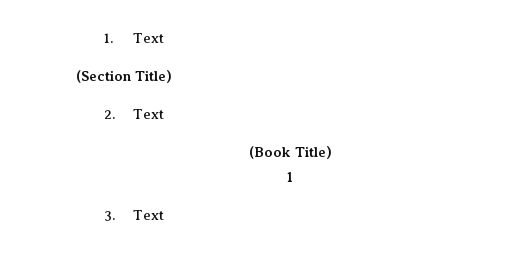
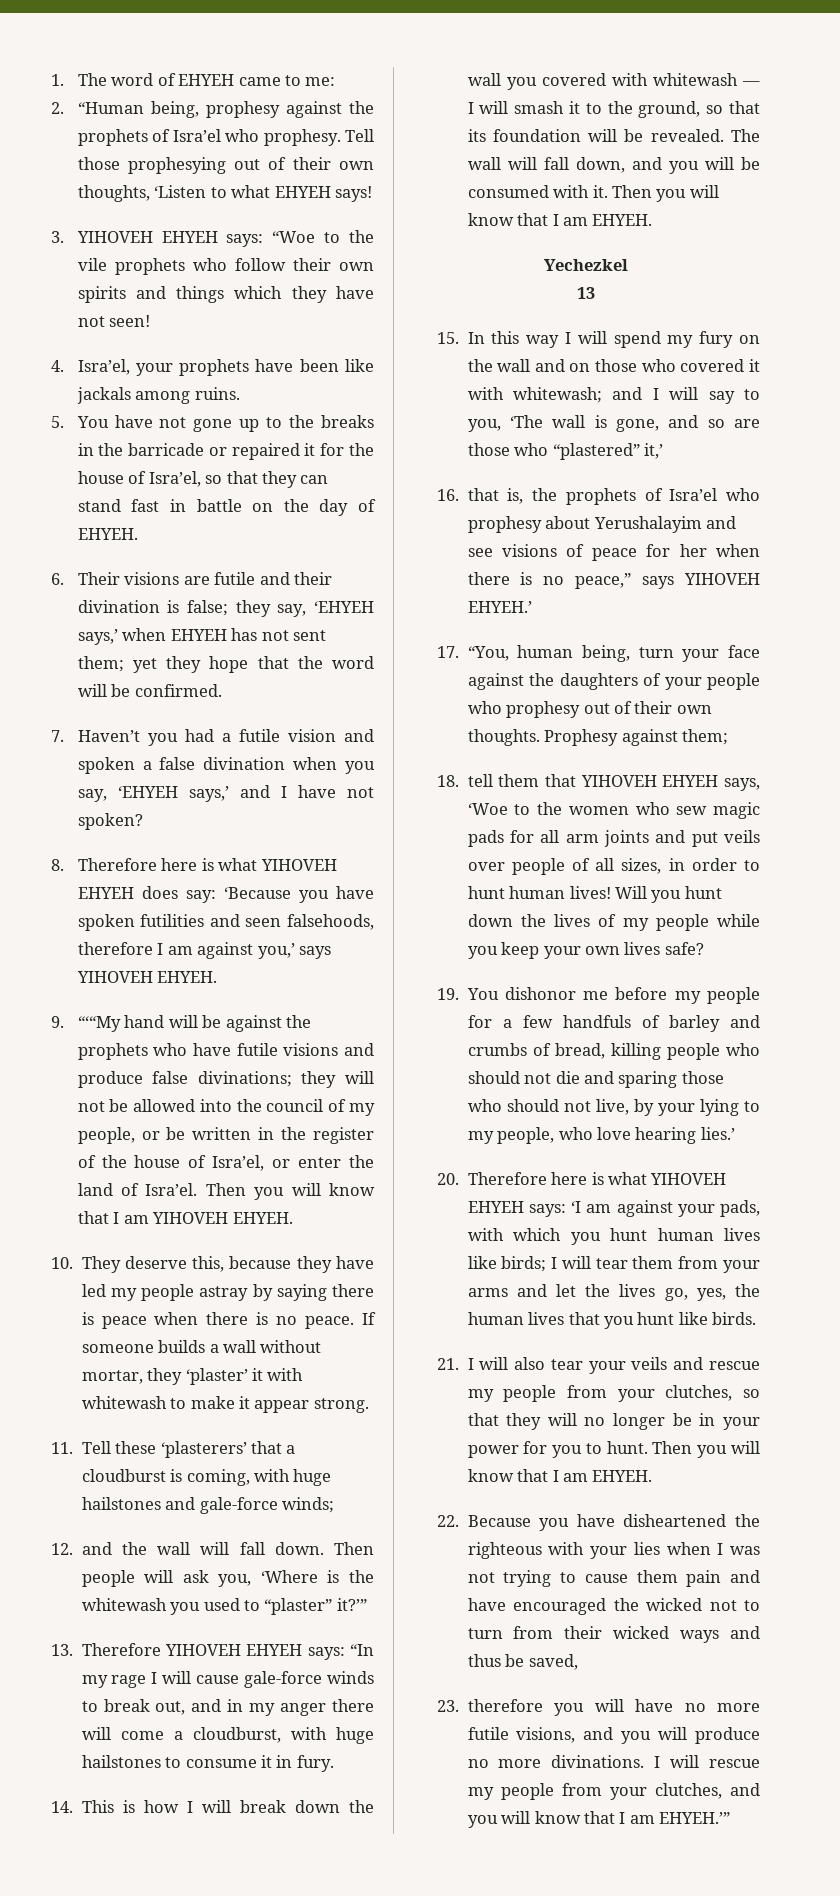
[132,33,164,43] [76,70,172,83] [104,109,164,119] [248,146,332,159] [287,172,293,182] [104,210,164,221] Text // (Section Title) // 2. Text // (Book Title) // 1 // 3. Text -> [77,73,336,86] [51,101,374,118] [77,129,375,146] [77,157,375,174] [77,185,372,202] [51,230,374,247] [77,258,374,275] [77,286,375,303] [77,315,151,327] [51,359,374,376] [76,387,240,404] [51,415,374,432] [77,443,375,460] [77,471,329,488] [77,499,376,516] [77,528,138,540] [51,572,332,585] [77,600,375,617] [77,628,326,645] [77,656,374,673] [77,684,222,697] [51,729,374,746] [77,757,375,774] [77,785,374,802] [77,813,143,830] [51,858,337,871] [77,886,374,903] [77,914,374,931] [77,942,331,959] [76,971,218,983] [51,1015,311,1032] [77,1043,375,1060] [77,1071,374,1088] [77,1099,375,1116] [77,1127,375,1144] [77,1155,374,1171] [77,1183,375,1200] [77,1211,293,1224] [51,1256,374,1273] [81,1284,374,1301] [81,1312,376,1329] [81,1340,322,1353] [81,1368,304,1385] [81,1396,369,1413] [51,1441,296,1458] [81,1469,332,1486] [81,1497,334,1514] [51,1542,374,1555] [81,1570,374,1587] [81,1598,367,1615] [51,1643,374,1660] [81,1671,374,1688] [81,1699,374,1716] [81,1727,374,1744] [81,1755,334,1772] [51,1800,374,1813] [467,73,760,90] [467,101,760,118] [467,129,760,142] [467,157,760,174] [467,185,719,202] [467,213,653,226] [543,259,628,271] [576,287,595,299] [437,331,760,348] [467,359,760,372] [467,387,760,404] [467,415,760,432] [467,443,663,460] [437,488,760,505] [467,516,736,533] [467,544,760,561] [467,572,760,589] [467,601,532,613] [437,645,760,662] [467,673,760,690] [467,701,712,718] [467,729,728,746] [437,774,760,791] [467,802,760,819] [467,830,760,847] [467,858,760,875] [467,886,722,903] [467,914,760,931] [467,942,704,959] [437,987,760,1004] [467,1015,760,1032] [467,1043,760,1060] [467,1071,724,1088] [467,1099,760,1116] [467,1127,735,1144] [437,1172,727,1185] [467,1200,760,1217] [467,1228,760,1245] [467,1256,760,1273] [467,1284,760,1301] [467,1312,757,1329] [437,1357,760,1374] [467,1385,760,1402] [467,1413,760,1430] [467,1441,760,1458] [467,1469,653,1482] [437,1514,760,1531] [467,1542,760,1559] [467,1570,760,1587] [467,1598,760,1615] [467,1626,760,1643] [467,1654,578,1670] [437,1699,760,1716] [467,1727,760,1744] [467,1755,760,1768] [467,1783,760,1800] [467,1811,731,1828] The word of EHYEH came to me: // 2. “Human being, prophesy against the prophets of Isra’el who prophesy. Tell those prophesying out of their own thoughts, ‘Listen to what EHYEH says! // 3. YIHOVEH EHYEH says: “Woe to the vile prophets who follow their own spirits and things which they have not seen! // 4. Isra’el, your prophets have been like jackals among ruins. // 5. You have not gone up to the breaks in the barricade or repaired it for the house of Isra’el, so that they can stand fast in battle on the day of EHYEH. // 6. Their visions are futile and their divination is false; they say, ‘EHYEH says,’ when EHYEH has not sent them; yet they hope that the word will be confirmed. // 7. Haven’t you had a futile vision and spoken a false divination when you say, ‘EHYEH says,’ and I have not spoken? // 8. Therefore here is what YIHOVEH EHYEH does say: ‘Because you have spoken futilities and seen falsehoods, therefore I am against you,’ says YIHOVEH EHYEH. // 9. “‘“My hand will be against the prophets who have futile visions and produce false divinations; they will not be allowed into the council of my people, or be written in the register of the house of Isra’el, or enter the land of Isra’el. Then you will know that I am YIHOVEH EHYEH. // 10. They deserve this, because they have led my people astray by saying there is peace when there is no peace. If someone builds a wall without mortar, they ‘plaster’ it with whitewash to make it appear strong. // 11. Tell these ‘plasterers’ that a cloudburst is coming, with huge hailstones and gale-force winds; // 12. and the wall will fall down. Then people will ask you, ‘Where is the whitewash you used to “plaster” it?’” // 13. Therefore YIHOVEH EHYEH says: “In my rage I will cause gale-force winds to break out, and in my anger there will come a cloudburst, with huge hailstones to consume it in fury. // 14. This is how I will break down the wall you covered with whitewash — I will smash it to the ground, so that its foundation will be revealed. The wall will fall down, and you will be consumed with it. Then you will know that I am EHYEH. // Yechezkel // 13 // 15. In this way I will spend my fury on the wall and on those who covered it with whitewash; and I will say to you, ‘The wall is gone, and so are those who “plastered” it,’ // 16. that is, the prophets of Isra’el who prophesy about Yerushalayim and see visions of peace for her when there is no peace,” says YIHOVEH EHYEH.’ // 17. “You, human being, turn your face against the daughters of your people who prophesy out of their own thoughts. Prophesy against them; // 18. tell them that YIHOVEH EHYEH says, ‘Woe to the women who sew magic pads for all arm joints and put veils over people of all sizes, in order to hunt human lives! Will you hunt down the lives of my people while you keep your own lives safe? // 19. You dishonor me before my people for a few handfuls of barley and crumbs of bread, killing people who should not die and sparing those who should not live, by your lying to my people, who love hearing lies.’ // 20. Therefore here is what YIHOVEH EHYEH says: ‘I am against your pads, with which you hunt human lives like birds; I will tear them from your arms and let the lives go, yes, the human lives that you hunt like birds. // 21. I will also tear your veils and rescue my people from your clutches, so that they will no longer be in your power for you to hunt. Then you will know that I am EHYEH. // 22. Because you have disheartened the righteous with your lies when I was not trying to cause them pain and have encouraged the wicked not to turn from their wicked ways and thus be saved, // 23. therefore you will have no more futile visions, and you will produce no more divinations. I will rescue my people from your clutches, and you will know that I am EHYEH.’”

